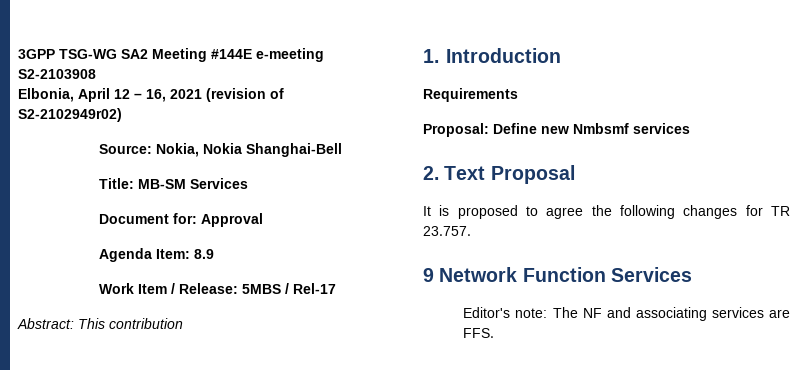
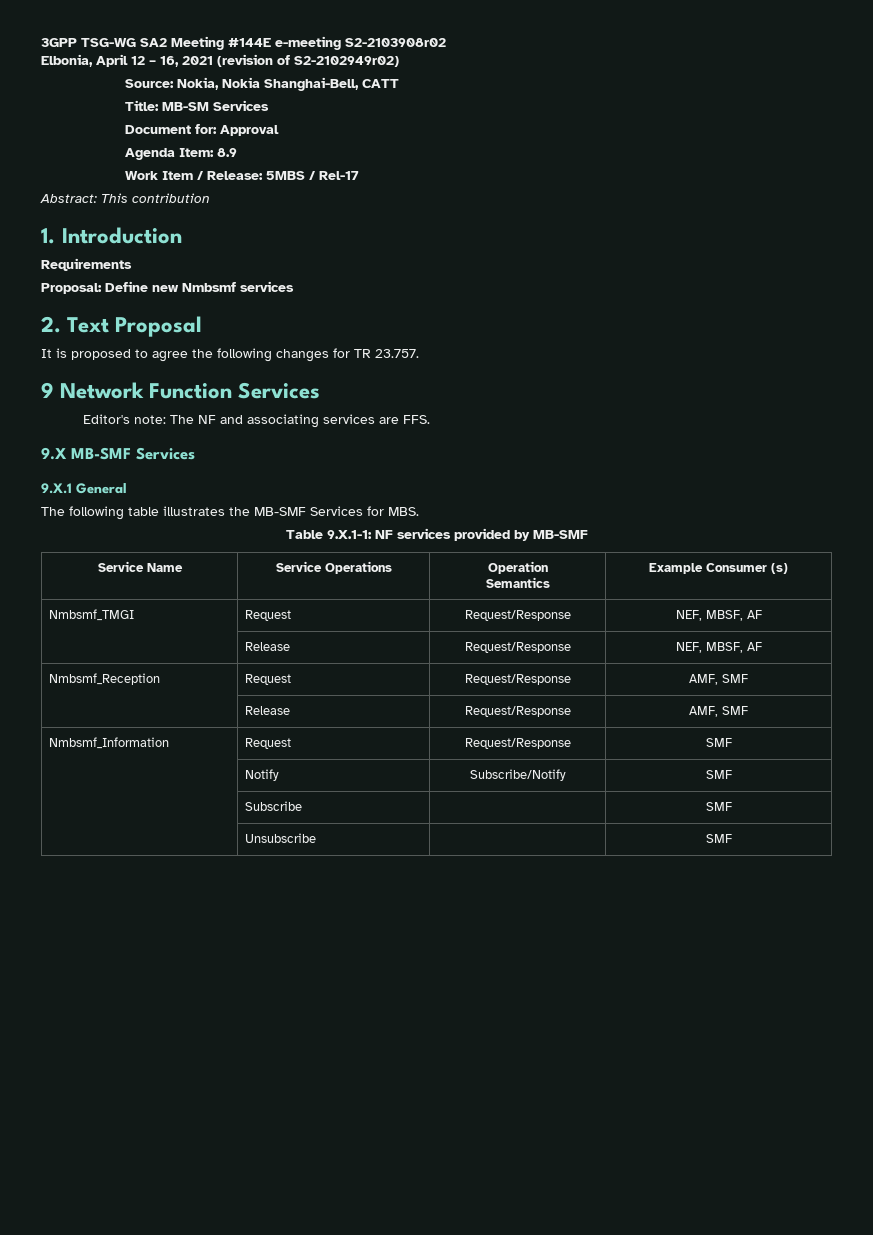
[18,69,96,79] S2-2103908 -> [345,38,446,47] S2-2103908r02
[245,143,342,157] Shanghai-Bell -> [264,77,400,91] Shanghai-Bell, CATT
(495, 333) none -> [41,447,195,460] [41,483,127,494] [41,506,419,520] [285,528,588,541] [97,561,183,572] [275,561,392,574] [487,561,548,574] [485,577,550,588] [649,563,788,574] [49,609,135,621] [245,610,292,621] [464,610,571,621] [675,610,762,621] [245,642,291,651] [464,642,571,653] [675,642,762,653] [49,673,161,685] [245,674,292,685] [464,674,571,685] [689,674,748,685] [245,706,291,715] [464,706,571,717] [689,706,748,717] [49,737,170,749] [245,738,292,749] [464,738,571,749] [705,738,732,747] [245,769,280,781] [469,769,566,781] [705,770,732,779] [245,801,303,811] [705,802,732,811] [245,833,317,843] [705,834,732,843] // 9.X MB-SMF Services // 9.X.1 General // The following table illustrates the MB-SMF Services for MBS. // Table 9.X.1-1: NF services provided by MB-SMF // Service Name | Service Operations | Operation // Semantics | Example Consumer (s) // Nmbsmf_TMGI | Request | Request/Response | NEF, MBSF, AF // | Release | Request/Response | NEF, MBSF, AF // Nmbsmf_Reception | Request | Request/Response | AMF, SMF // | Release | Request/Response | AMF, SMF // Nmbsmf_Information | Request | Request/Response | SMF // | Notify | Subscribe/Notify | SMF // | Subscribe | | SMF // | Unsubscribe | | SMF

